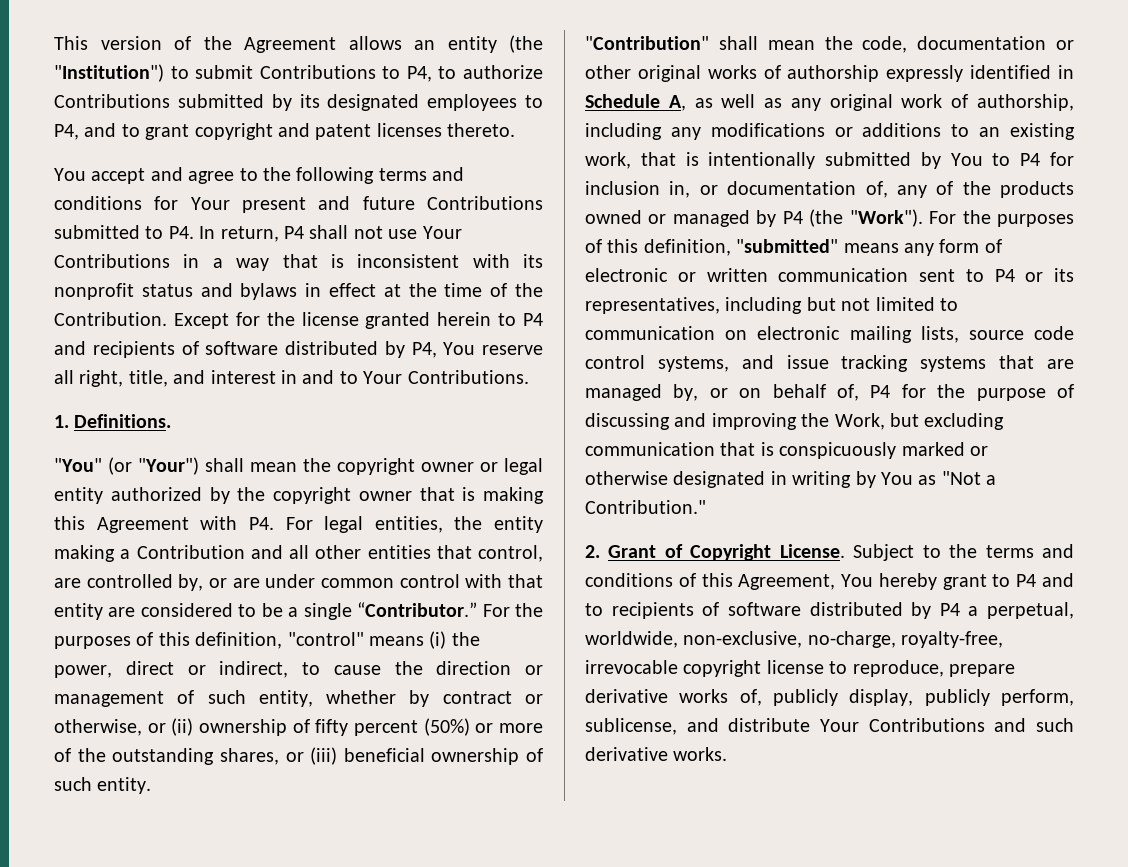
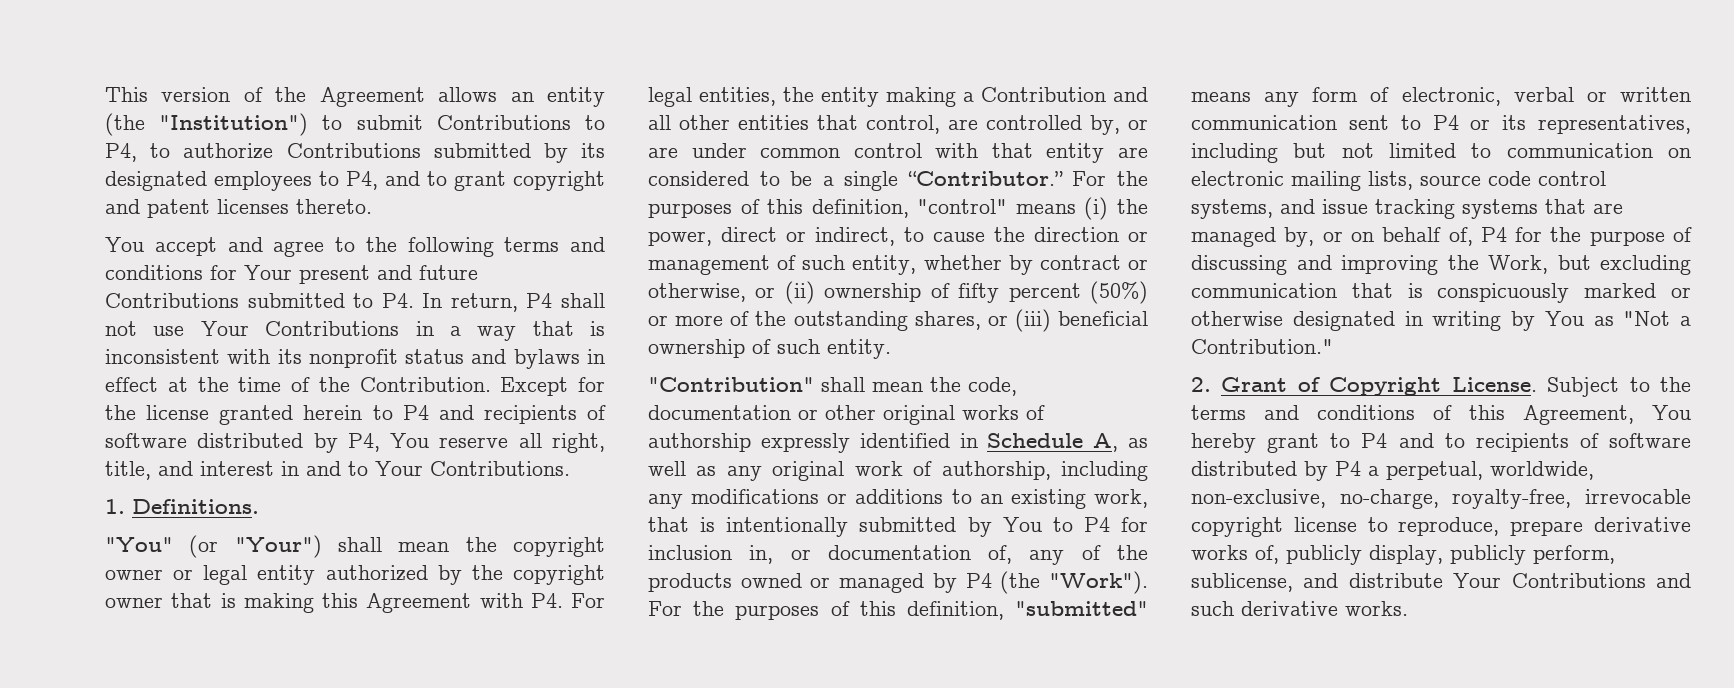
[585,268,668,282] electronic -> [1401,87,1574,106] electronic, verbal

